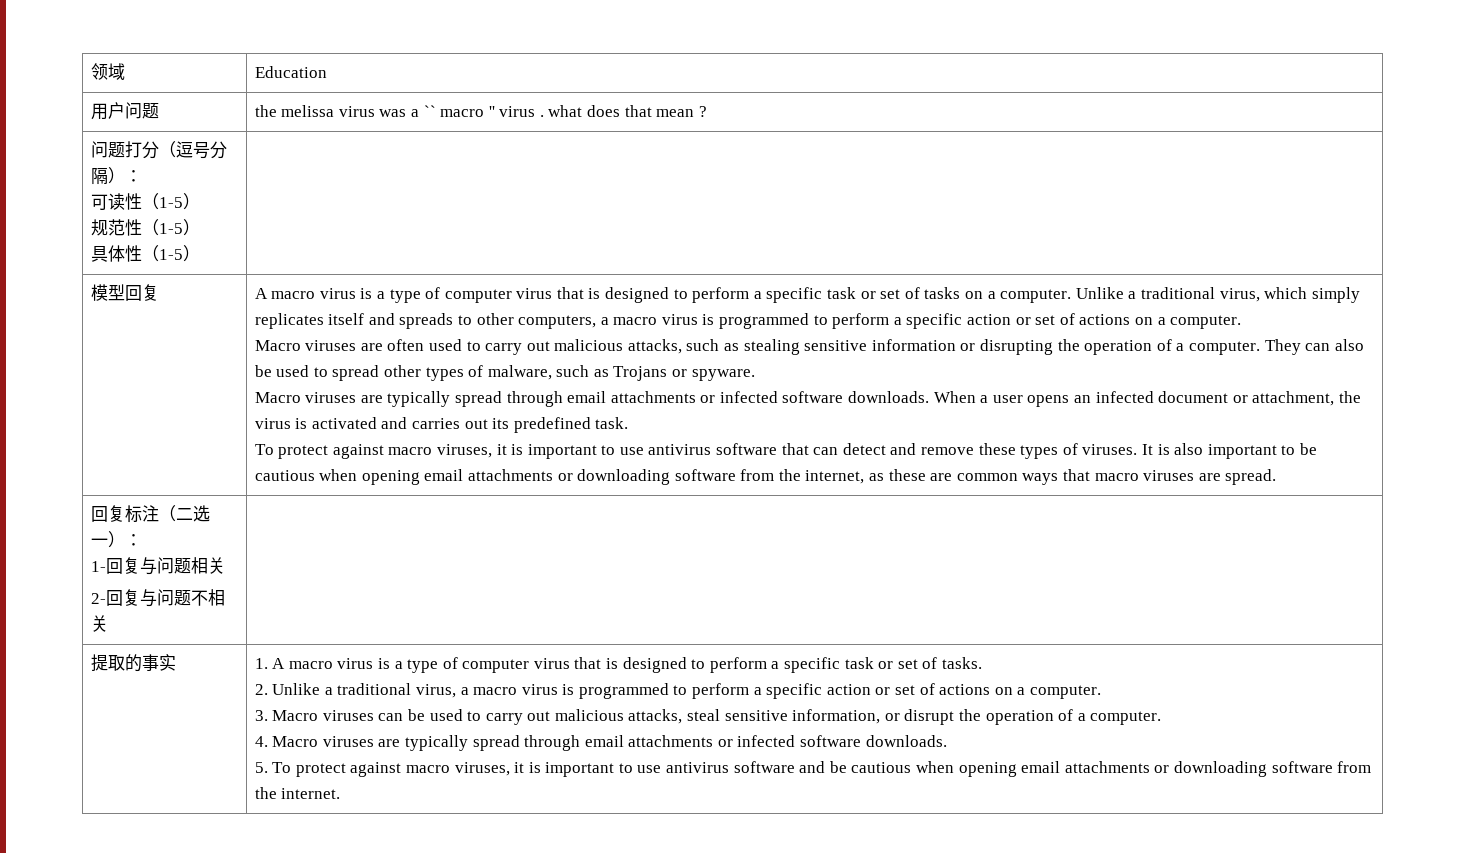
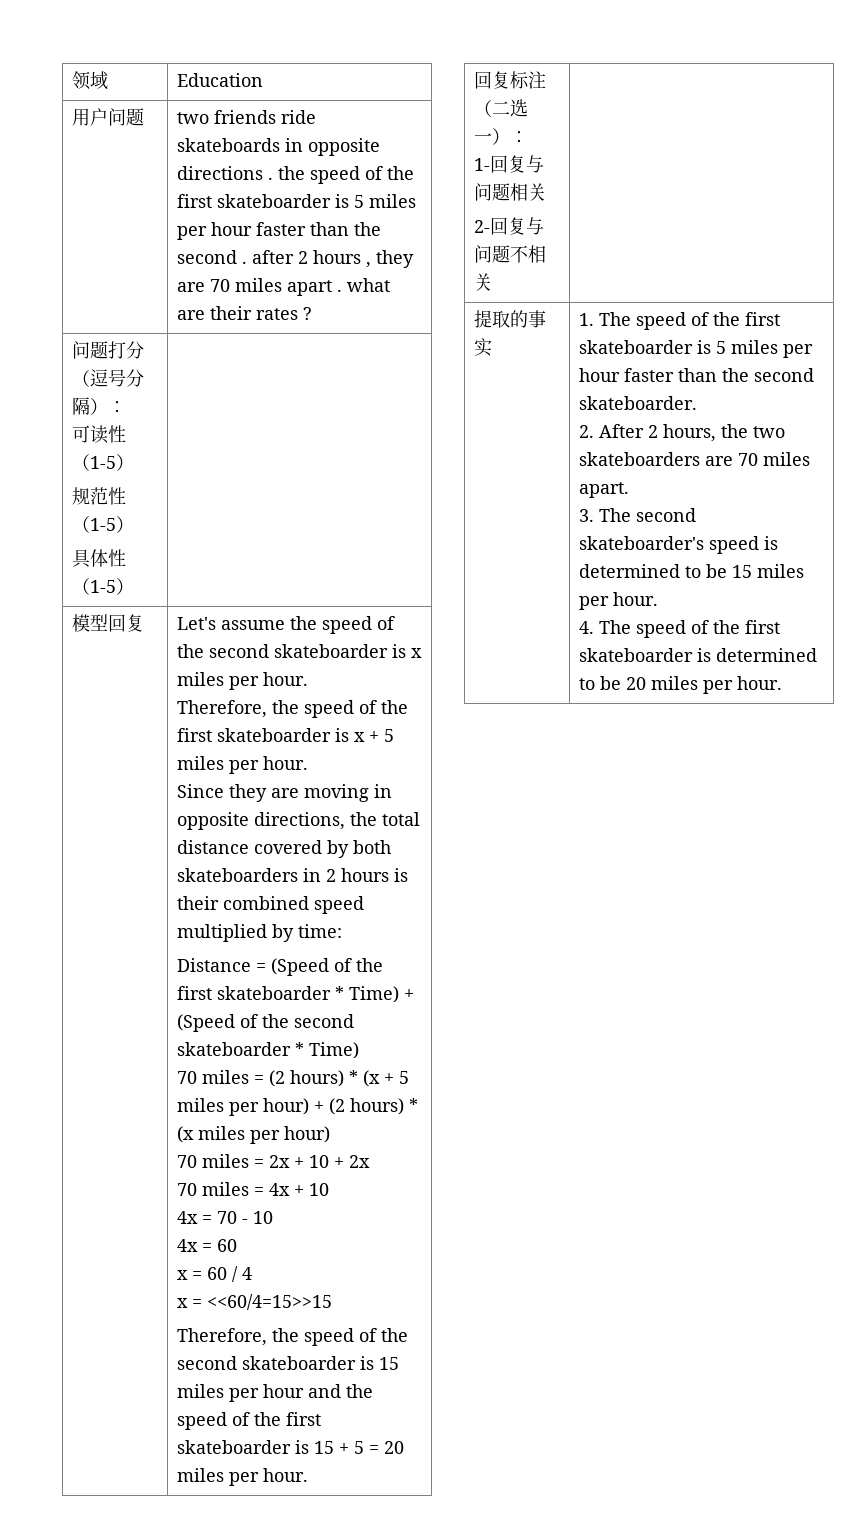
[254,105,695,117] the melissa virus was a `` macro '' virus . what does that mean -> [177,110,317,124] [177,138,381,156] [177,166,415,184] [177,194,417,208] [177,222,382,240] [177,250,415,268] [177,278,391,296] [177,306,299,320] two friends ride skateboards in opposite directions . the speed of the first skateboarder is 5 miles per hour faster than the second . after 2 hours , they are 70 miles apart . what are their rates
[254,287,1360,303] [254,313,1242,329] [254,339,1364,355] [254,365,755,381] [254,391,1361,407] [254,417,629,433] [254,443,1317,459] [254,469,1277,485] A macro virus is a type of computer virus that is designed to perform a specific task or set of tasks on a computer. Unlike a traditional virus, which simply replicates itself and spreads to other computers, a macro virus is programmed to perform a specific action or set of actions on a computer. // Macro viruses are often used to carry out malicious attacks, such as stealing sensitive information or disrupting the operation of a computer. They can also be used to spread other types of malware, such as Trojans or spyware. // Macro viruses are typically spread through email attachments or infected software downloads. When a user opens an infected document or attachment, the virus is activated and carries out its predefined task. // To protect against macro viruses, it is important to use antivirus software that can detect and remove these types of viruses. It is also important to be cautious when opening email attachments or downloading software from the internet, as these are common ways that macro viruses are spread. -> [177,616,396,634] [177,644,423,658] [177,672,309,690] [177,700,409,718] [177,728,395,742] [177,756,309,774] [177,784,393,802] [177,812,421,830] [177,840,392,858] [177,868,409,882] [177,896,365,914] [177,924,343,942] [177,958,384,976] [177,986,415,1003] [177,1014,355,1032] [177,1042,360,1059] [177,1070,410,1087] [177,1098,419,1116] [177,1126,331,1144] [177,1154,371,1168] [177,1182,330,1196] [177,1211,274,1224] [177,1239,238,1252] [177,1266,253,1282] [177,1294,333,1310] [177,1328,409,1346] [177,1356,400,1370] [177,1384,374,1402] [177,1412,322,1430] [177,1440,405,1454] [177,1468,309,1486] Let's assume the speed of the second skateboarder is x miles per hour. // Therefore, the speed of the first skateboarder is x + 5 miles per hour. // Since they are moving in opposite directions, the total distance covered by both skateboarders in 2 hours is their combined speed multiplied by time: // Distance = (Speed of the first skateboarder * Time) + (Speed of the second skateboarder * Time) // 70 miles = (2 hours) * (x + 5 miles per hour) + (2 hours) * (x miles per hour) // 70 miles = 2x + 10 + 2x // 70 miles = 4x + 10 // 4x = 70 - 10 // 4x = 60 // x = 60 / 4 // x = <<60/4=15>>15 // Therefore, the speed of the second skateboarder is 15 miles per hour and the speed of the first skateboarder is 15 + 5 = 20 miles per hour.
[272,657,982,673] [254,683,1101,699] [254,709,1162,725] [254,735,947,751] [254,761,1372,777] [254,787,341,799] A macro virus is a type of computer virus that is designed to perform a specific task or set of tasks. // 2. Unlike a traditional virus, a macro virus is programmed to perform a specific action or set of actions on a computer. // 3. Macro viruses can be used to carry out malicious attacks, steal sensitive information, or disrupt the operation of a computer. // 4. Macro viruses are typically spread through email attachments or infected software downloads. // 5. To protect against macro viruses, it is important to use antivirus software and be cautious when opening email attachments or downloading software from the internet. -> [599,312,781,330] [579,340,814,358] [579,368,815,382] [579,396,698,410] [579,424,786,442] [579,452,811,466] [579,482,630,498] [579,508,697,522] [579,536,779,554] [579,564,805,578] [579,592,659,610] [579,620,781,638] [579,648,818,662] [579,676,783,694] The speed of the first skateboarder is 5 miles per hour faster than the second skateboarder. // 2. After 2 hours, the two skateboarders are 70 miles apart. // 3. The second skateboarder's speed is determined to be 15 miles per hour. // 4. The speed of the first skateboarder is determined to be 20 miles per hour.

